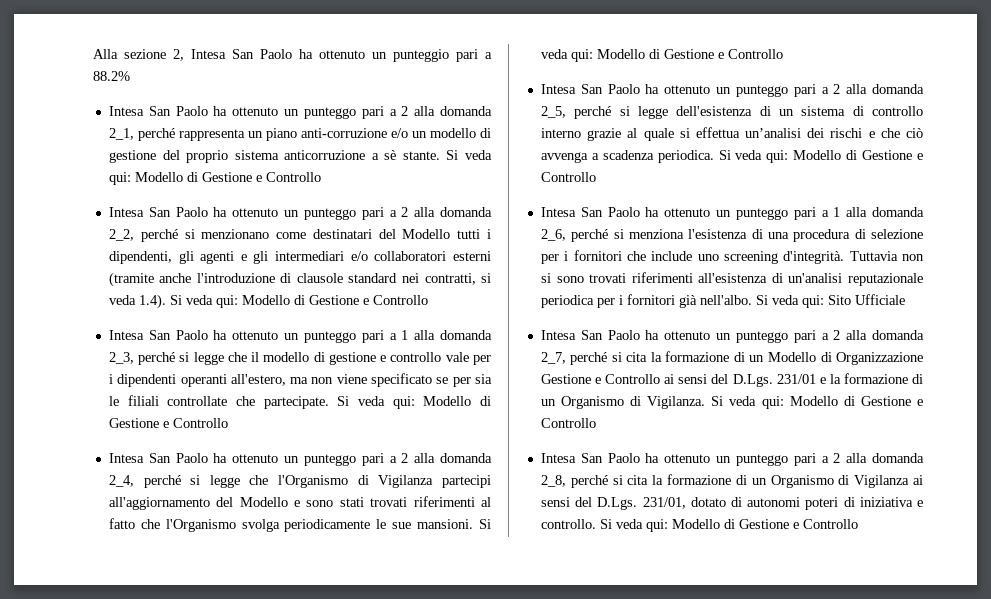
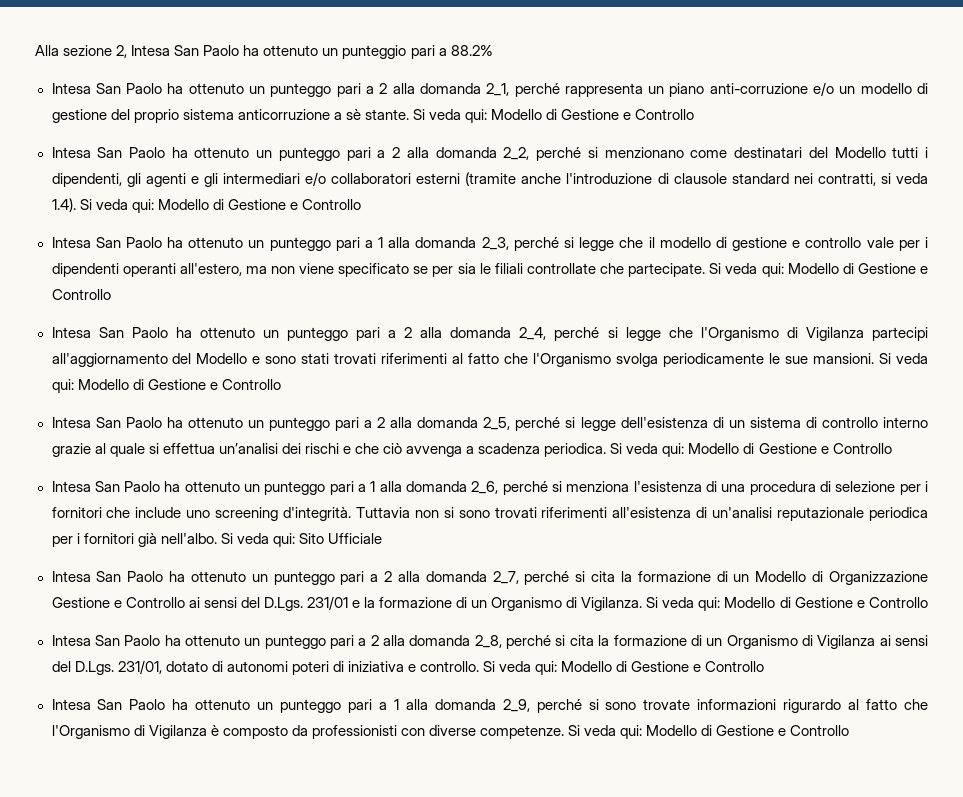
(858, 524) none -> [51,699,929,713] [51,725,850,739] // Intesa San Paolo ha ottenuto un punteggo pari a 1 alla domanda 2_9, perché si sono trovate informazioni rigurardo al fatto che l'Organismo di Vigilanza è composto da professionisti con diverse competenze. Si veda qui: Modello di Gestione e Controllo

